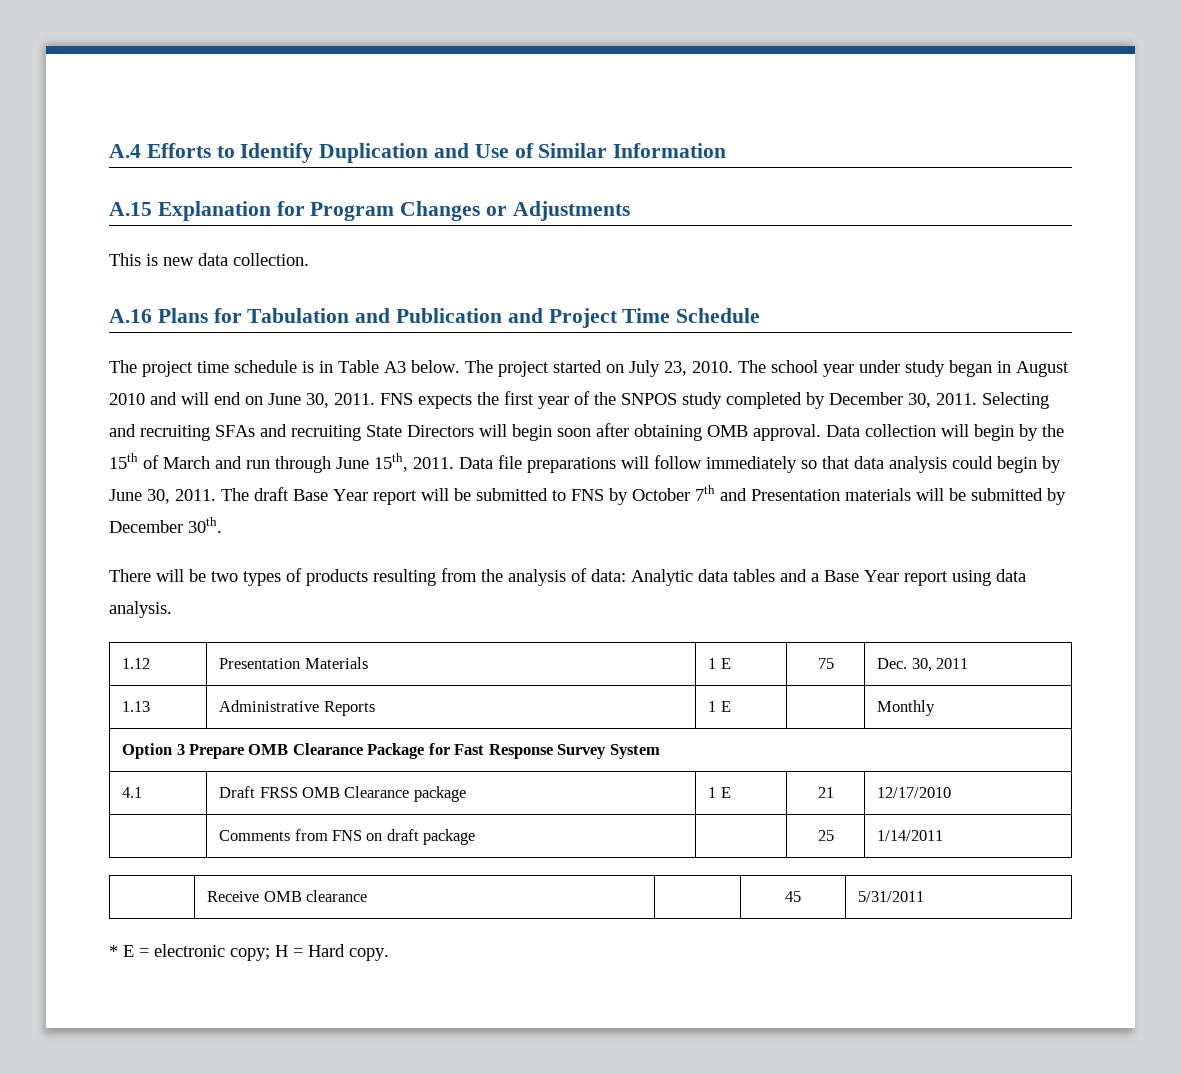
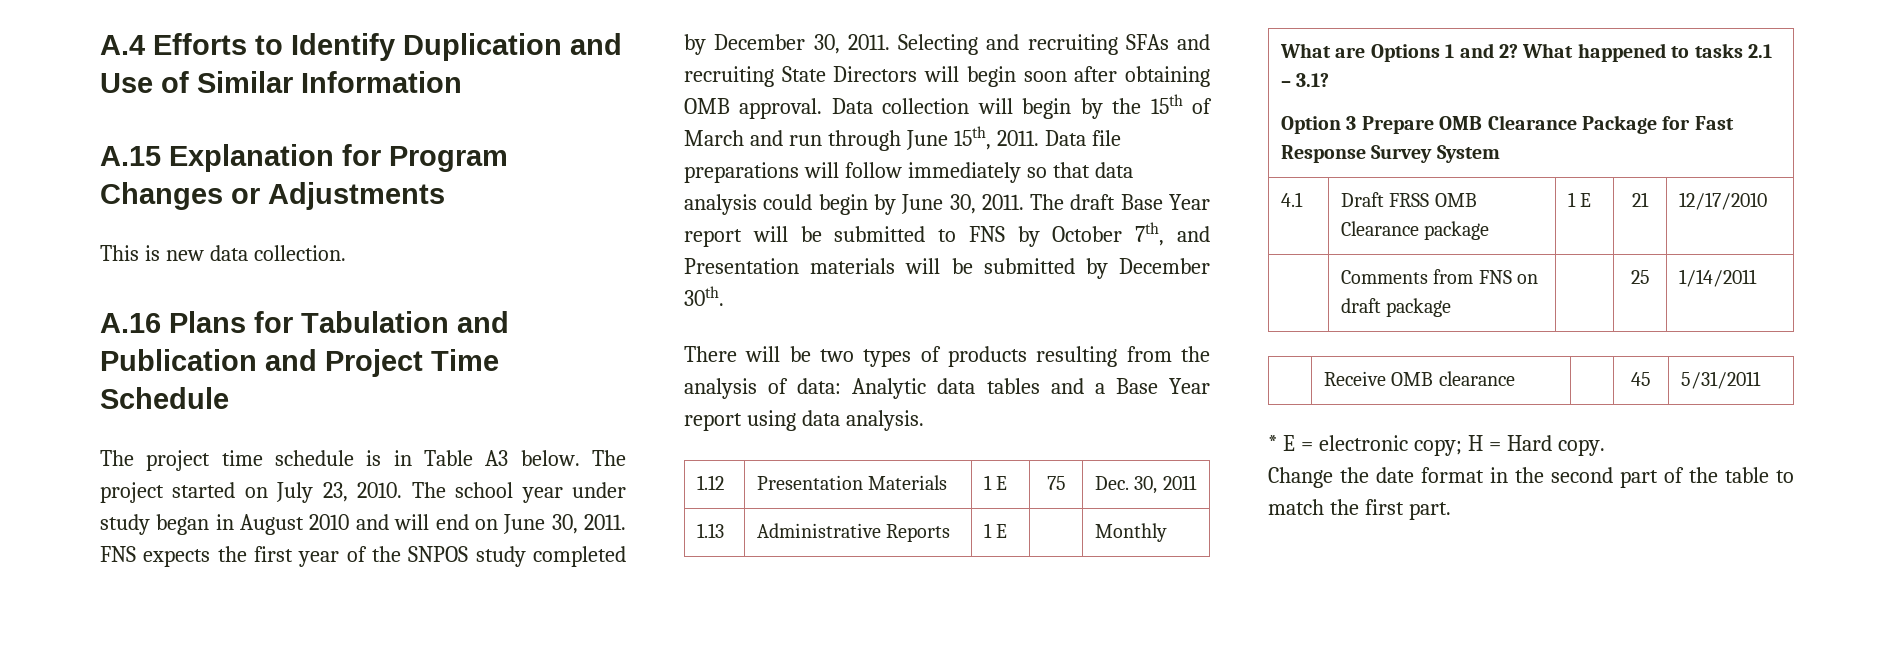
[695,485,715,501] 7th -> [1135,222,1165,246] 7th,
(936, 708) none -> [1280,43,1773,62] [1281,73,1330,87] What are Options 1 and 2? What happened to tasks 2.1 – 3.1? //
(389, 954) none -> [1268,467,1794,488] [1268,499,1451,520] // Change the date format in the second part of the table to match the first part.

